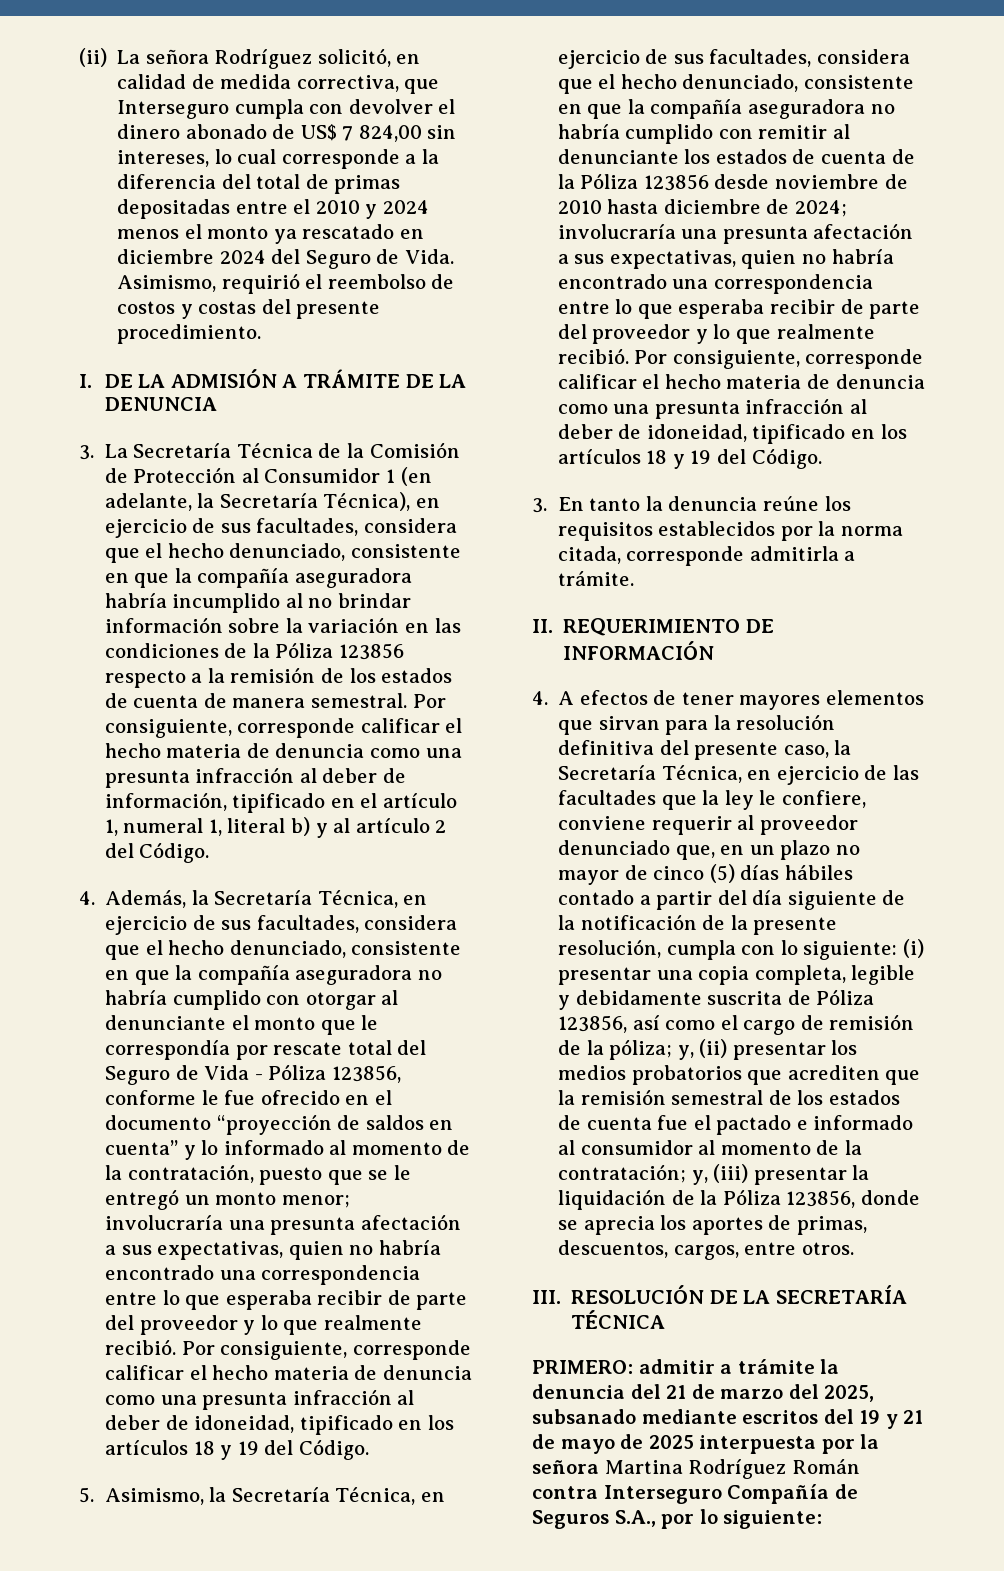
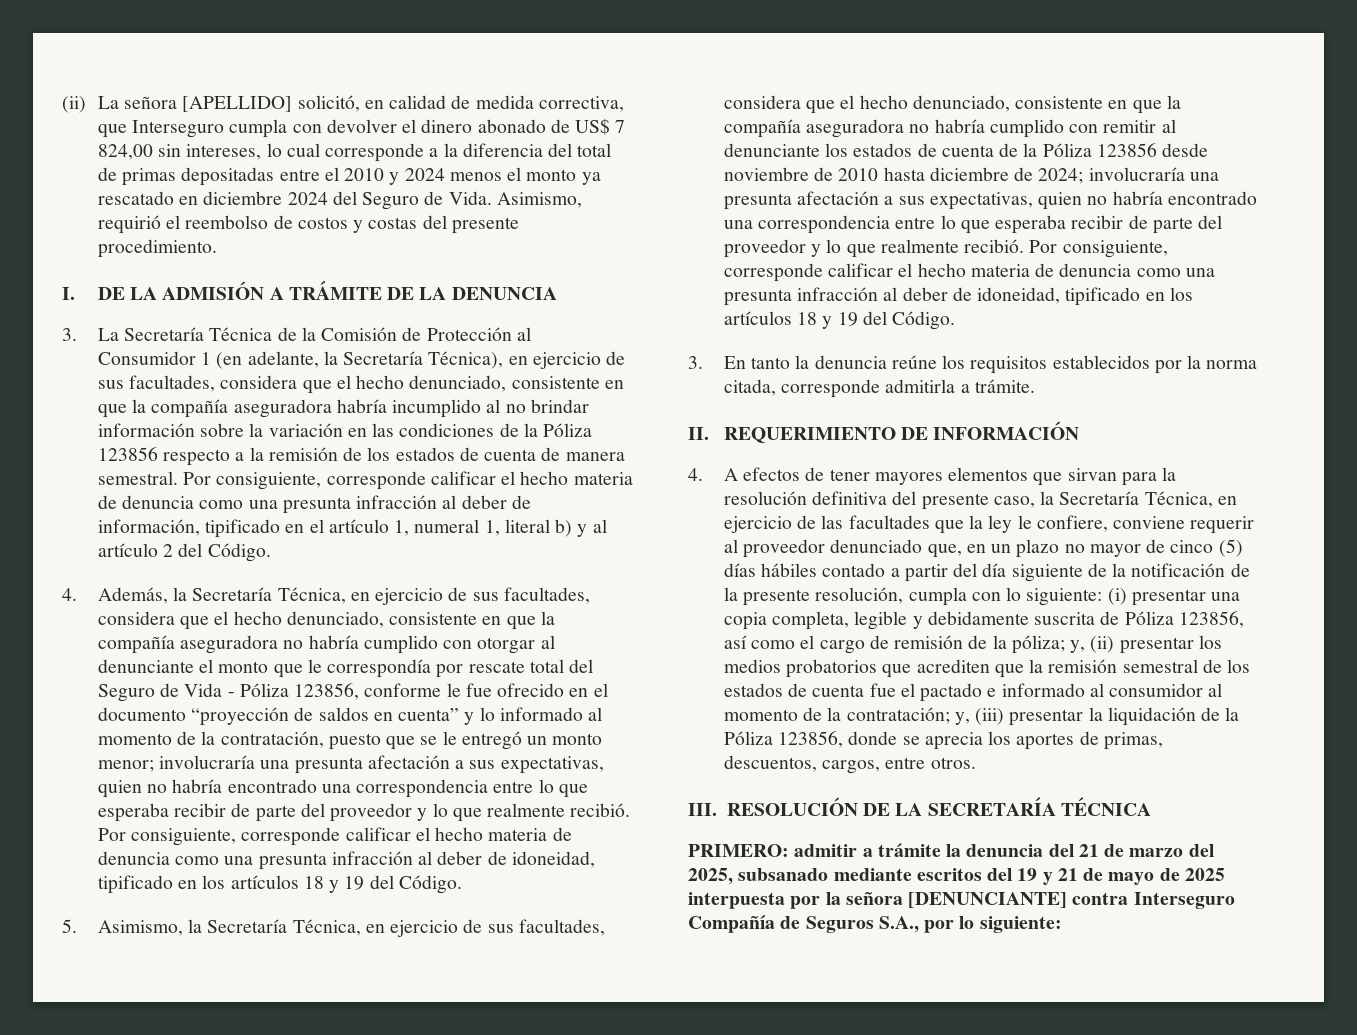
[214,49,313,69] Rodríguez -> [182,96,293,112] [APELLIDO]
[604,1459,860,1479] Martina Rodríguez Román -> [908,892,1068,908] [DENUNCIANTE]

